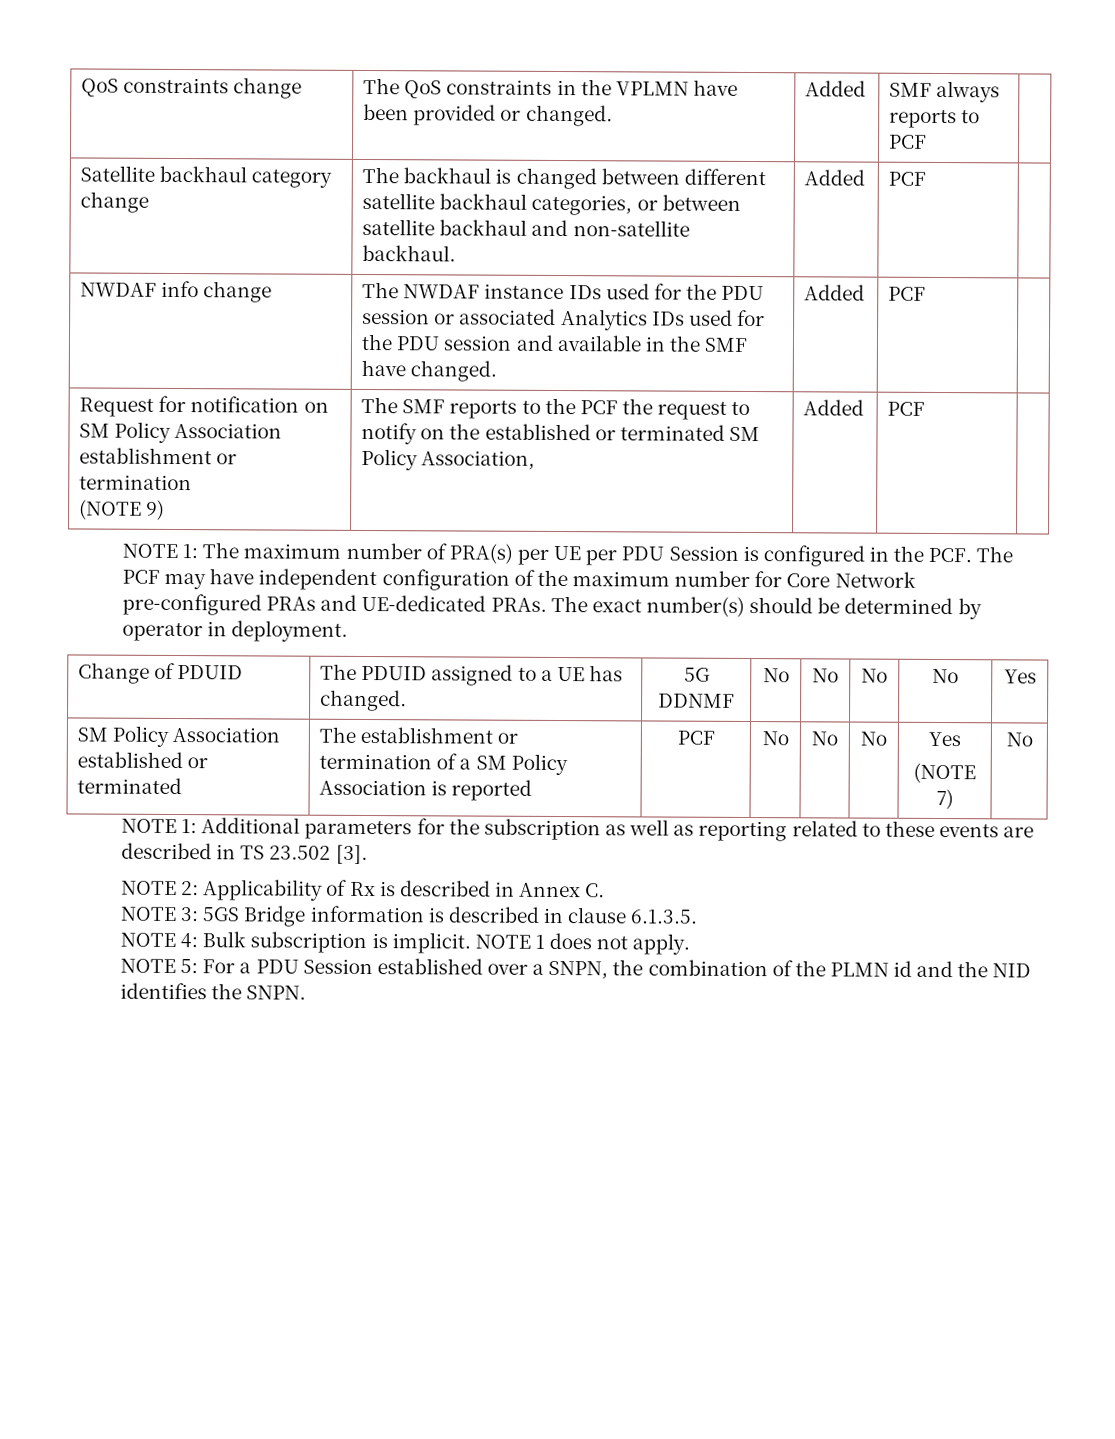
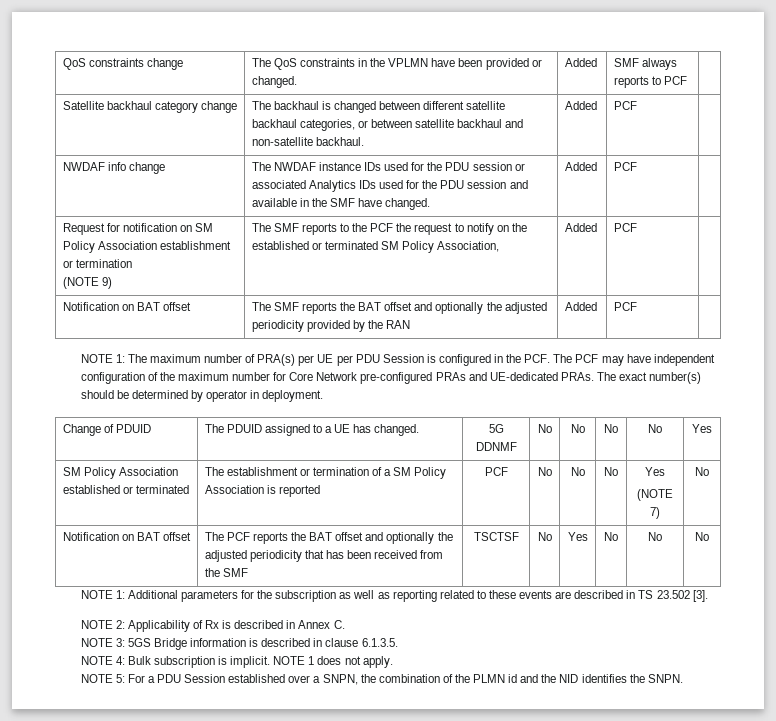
(926, 408) none -> [62,302,192,311] [251,302,547,314] [251,320,411,332] [564,302,597,311] [613,302,637,311] // Notification on BAT offset | The SMF reports the BAT offset and optionally the adjusted periodicity provided by the RAN | Added | PCF |
(1033, 739) none -> [62,532,192,541] [204,532,453,544] [204,550,444,562] [204,568,248,577] [473,532,519,541] [537,532,552,541] [567,532,588,541] [604,532,618,541] [648,532,662,541] [695,532,709,541] // Notification on BAT offset | The PCF reports the BAT offset and optionally the adjusted periodicity that has been received from the SMF | TSCTSF | No | Yes | No | No | No

